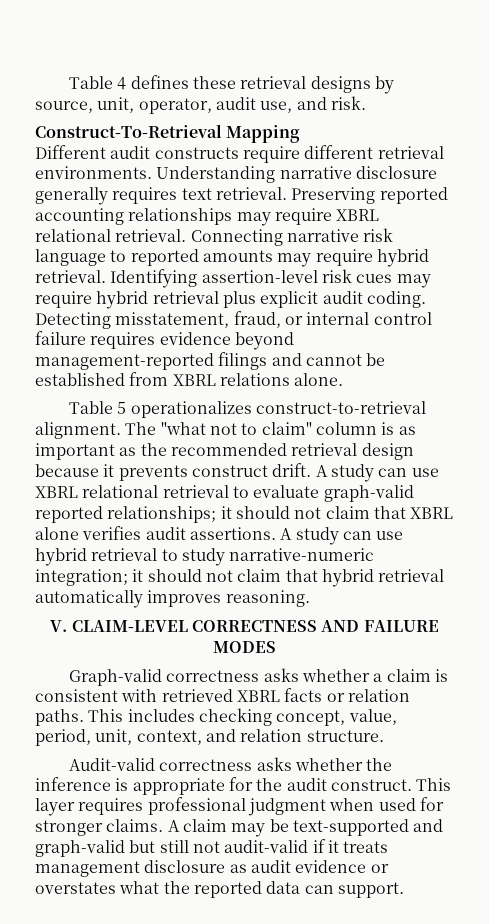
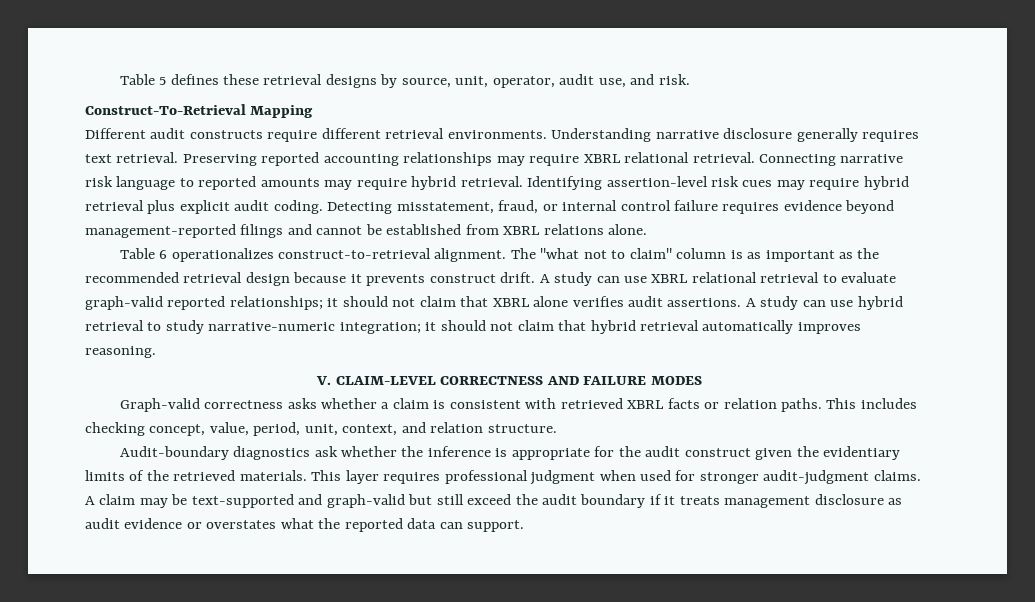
[69,76,127,90] Table 4 -> [119,74,167,85] Table 5
[117,402,127,414] 5 -> [159,250,168,259] 6
[69,757,292,771] Audit-valid correctness asks -> [119,446,338,460] Audit-boundary diagnostics ask
[330,779,412,791] construct. -> [684,446,900,460] [85,470,307,481] construct given the evidentiary limits of the retrieved materials.
(103, 828) none -> [763,470,870,485] audit-judgment
[192,840,309,853] not audit-valid -> [467,494,646,508] exceed the audit boundary

